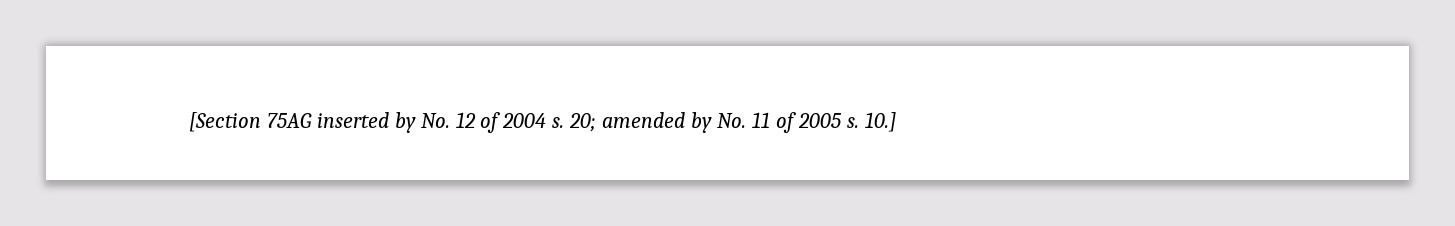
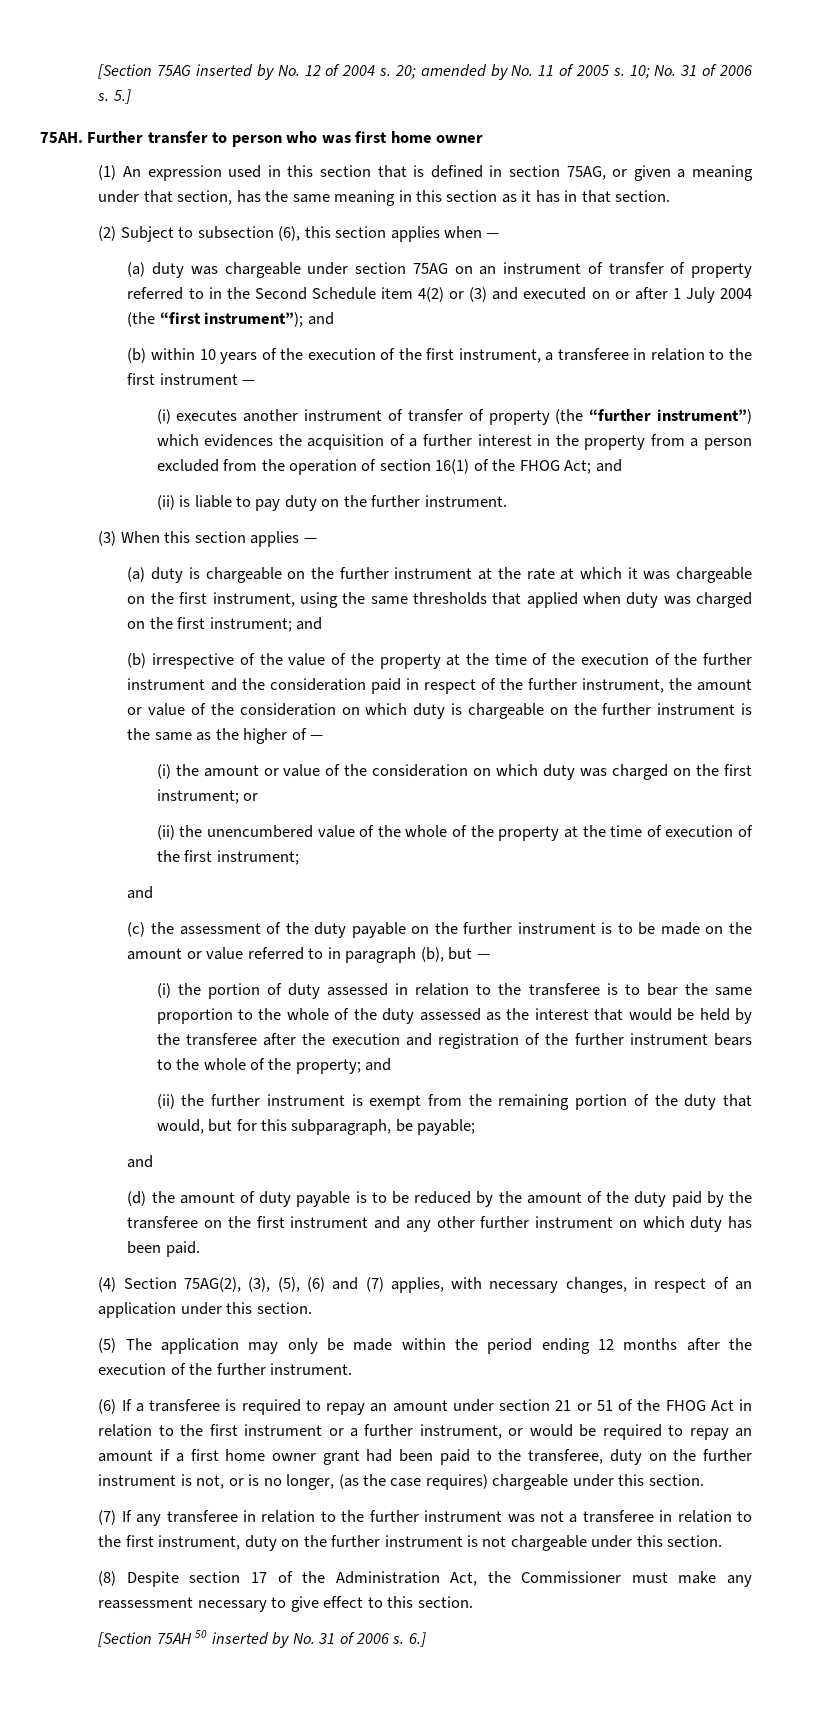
[864,112,896,132] 10.] -> [629,64,754,79] [97,89,131,104] [40,131,484,147] [98,165,754,181] [98,190,671,206] [98,226,500,242] [127,262,753,278] [127,287,752,303] [127,312,334,327] [127,348,753,364] [127,373,256,385] [156,409,752,425] [156,434,752,450] [156,459,622,475] [156,495,507,511] [98,531,317,547] [127,567,753,583] [127,592,753,608] [127,617,323,632] [127,653,753,669] [127,678,753,694] [127,703,752,719] [127,728,324,744] [156,764,752,780] [156,789,259,804] [156,825,753,841] [156,850,299,865] [127,886,154,899] [127,922,752,938] [127,947,490,963] [156,983,752,999] [156,1008,752,1024] [156,1033,752,1049] [156,1058,392,1074] [156,1094,752,1110] [156,1119,476,1135] [127,1155,154,1168] [127,1191,752,1207] [127,1216,753,1232] [127,1241,200,1257] [98,1277,753,1293] [98,1302,312,1318] [98,1338,752,1354] [98,1363,353,1375] [98,1399,753,1415] [98,1424,753,1440] [98,1449,753,1465] [98,1474,704,1490] [98,1510,753,1526] [98,1535,723,1551] [98,1571,753,1587] [98,1596,473,1612] [98,1630,426,1648] 10; No. 31 of 2006 s. 5.] // 75AH. Further transfer to person who was first home owner // (1) An expression used in this section that is defined in section 75AG, or given a meaning under that section, has the same meaning in this section as it has in that section. // (2) Subject to subsection (6), this section applies when — // (a) duty was chargeable under section 75AG on an instrument of transfer of property referred to in the Second Schedule item 4(2) or (3) and executed on or after 1 July 2004 (the “first instrument”); and // (b) within 10 years of the execution of the first instrument, a transferee in relation to the first instrument — // (i) executes another instrument of transfer of property (the “further instrument”) which evidences the acquisition of a further interest in the property from a person excluded from the operation of section 16(1) of the FHOG Act; and // (ii) is liable to pay duty on the further instrument. // (3) When this section applies — // (a) duty is chargeable on the further instrument at the rate at which it was chargeable on the first instrument, using the same thresholds that applied when duty was charged on the first instrument; and // (b) irrespective of the value of the property at the time of the execution of the further instrument and the consideration paid in respect of the further instrument, the amount or value of the consideration on which duty is chargeable on the further instrument is the same as the higher of — // (i) the amount or value of the consideration on which duty was charged on the first instrument; or // (ii) the unencumbered value of the whole of the property at the time of execution of the first instrument; // and // (c) the assessment of the duty payable on the further instrument is to be made on the amount or value referred to in paragraph (b), but — // (i) the portion of duty assessed in relation to the transferee is to bear the same proportion to the whole of the duty assessed as the interest that would be held by the transferee after the execution and registration of the further instrument bears to the whole of the property; and // (ii) the further instrument is exempt from the remaining portion of the duty that would, but for this subparagraph, be payable; // and // (d) the amount of duty payable is to be reduced by the amount of the duty paid by the transferee on the first instrument and any other further instrument on which duty has been paid. // (4) Section 75AG(2), (3), (5), (6) and (7) applies, with necessary changes, in respect of an application under this section. // (5) The application may only be made within the period ending 12 months after the execution of the further instrument. // (6) If a transferee is required to repay an amount under section 21 or 51 of the FHOG Act in relation to the first instrument or a further instrument, or would be required to repay an amount if a first home owner grant had been paid to the transferee, duty on the further instrument is not, or is no longer, (as the case requires) chargeable under this section. // (7) If any transferee in relation to the further instrument was not a transferee in relation to the first instrument, duty on the further instrument is not chargeable under this section. // (8) Despite section 17 of the Administration Act, the Commissioner must make any reassessment necessary to give effect to this section. // [Section 75AH 50 inserted by No. 31 of 2006 s. 6.]

